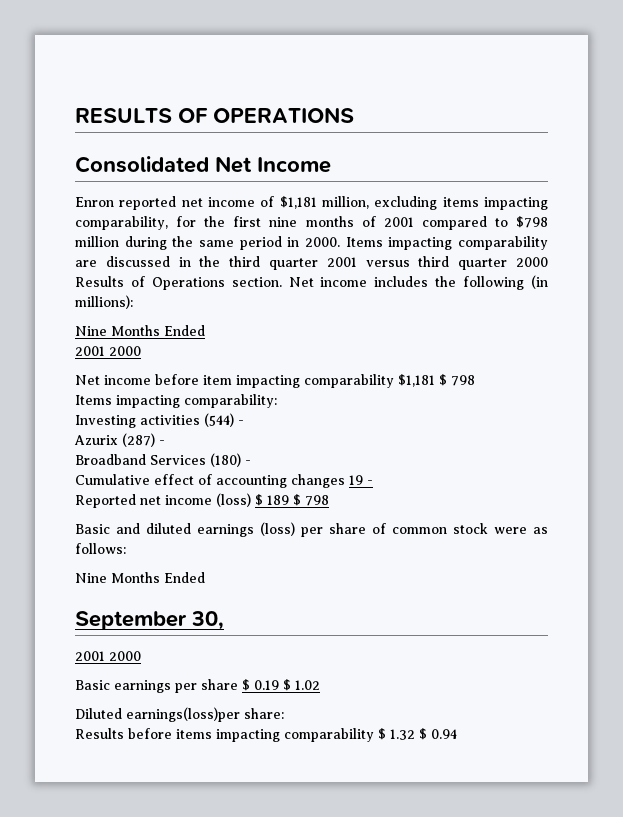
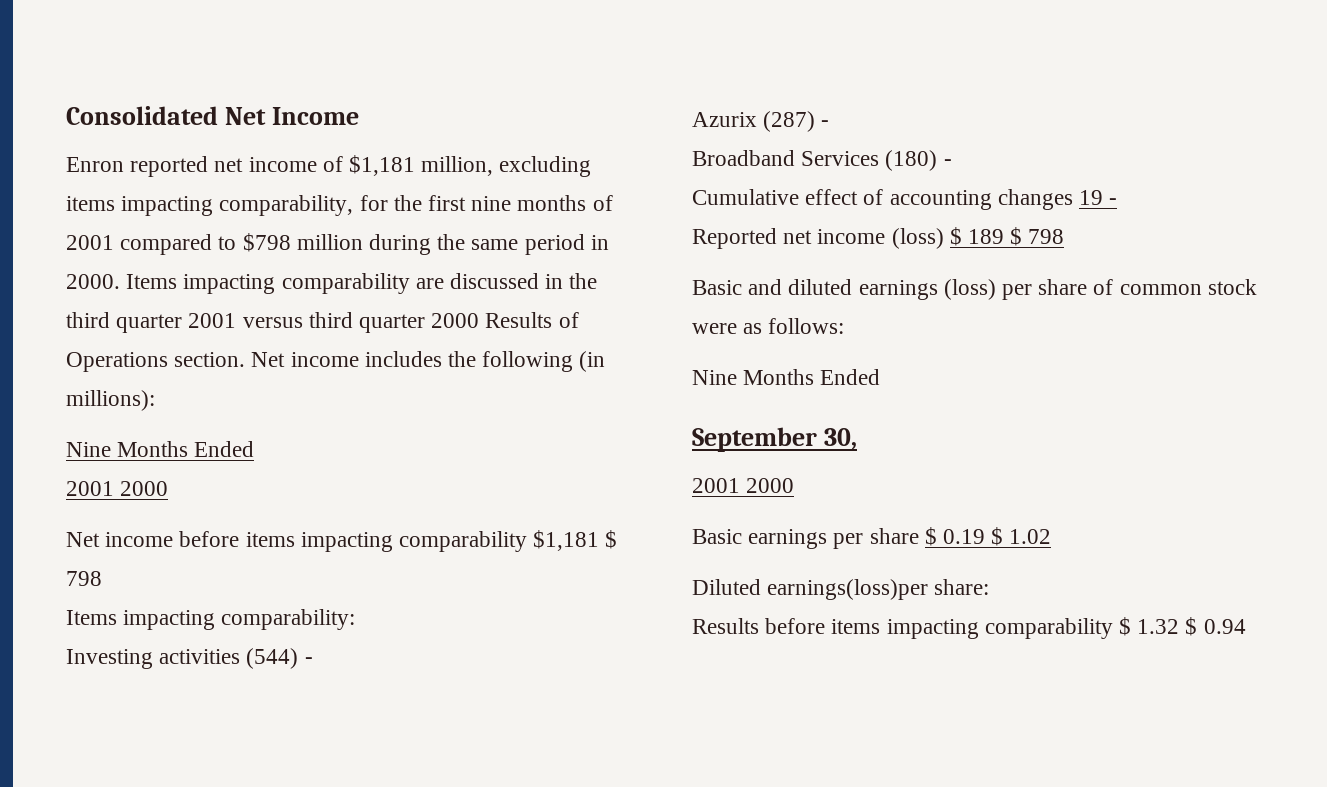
[75,107,354,123] RESULTS OF OPERATIONS // -> (66, 115) none
[203,375,232,385] item -> [245,532,295,547] items

